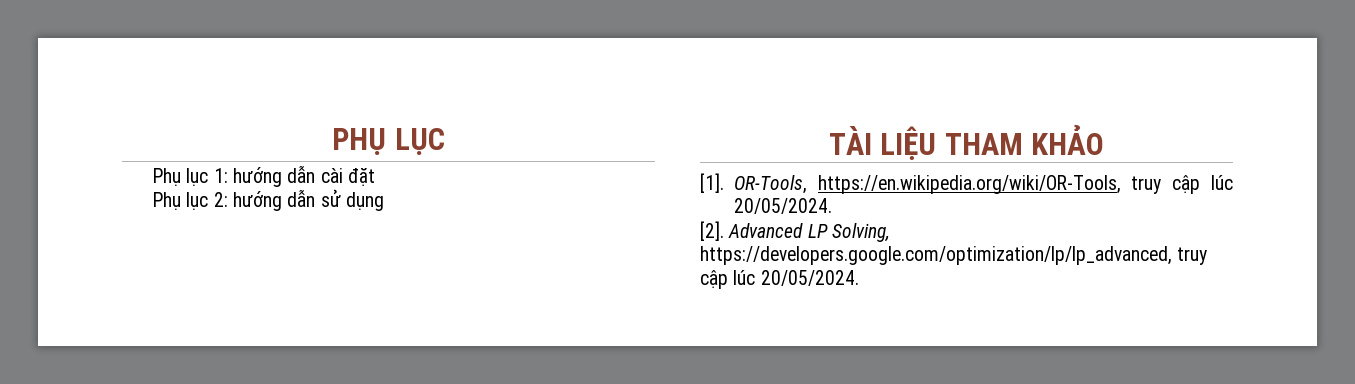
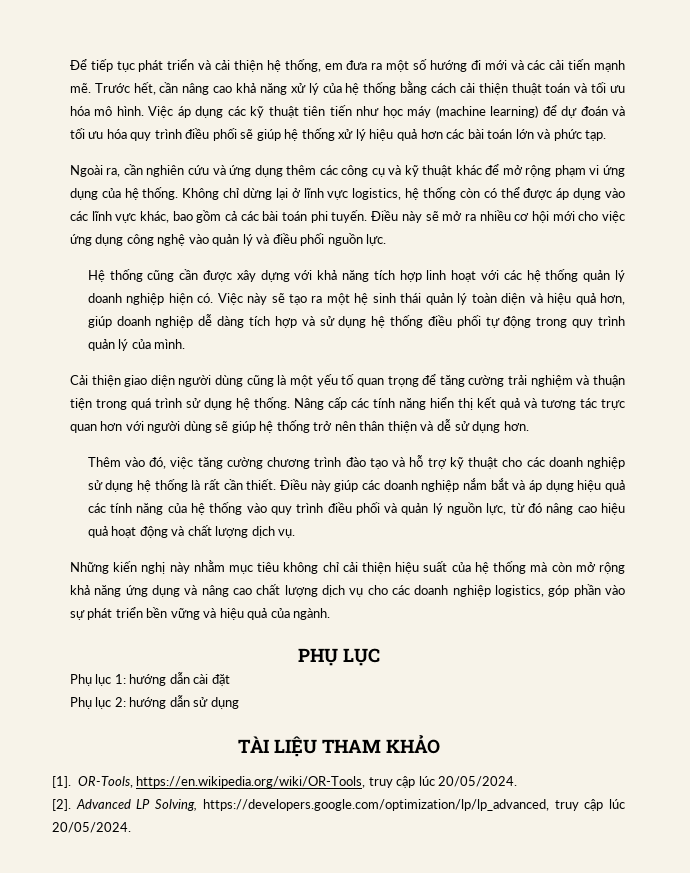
(332, 141) none -> [69,59,625,72] [69,81,626,95] [69,105,626,118] [69,128,607,141] [69,164,626,177] [69,187,625,200] [69,210,626,223] [69,233,387,246] [87,269,625,282] [87,293,625,305] [87,314,626,328] [87,339,186,351] [69,374,625,387] [69,397,626,410] [69,419,529,433] [87,455,625,469] [87,478,625,492] [87,502,625,515] [87,525,296,538] [69,560,625,574] [69,584,626,597] [69,607,331,620] Để tiếp tục phát triển và cải thiện hệ thống, em đưa ra một số hướng đi mới và các cải tiến mạnh mẽ. Trước hết, cần nâng cao khả năng xử lý của hệ thống bằng cách cải thiện thuật toán và tối ưu hóa mô hình. Việc áp dụng các kỹ thuật tiên tiến như học máy (machine learning) để dự đoán và tối ưu hóa quy trình điều phối sẽ giúp hệ thống xử lý hiệu quả hơn các bài toán lớn và phức tạp. // Ngoài ra, cần nghiên cứu và ứng dụng thêm các công cụ và kỹ thuật khác để mở rộng phạm vi ứng dụng của hệ thống. Không chỉ dừng lại ở lĩnh vực logistics, hệ thống còn có thể được áp dụng vào các lĩnh vực khác, bao gồm cả các bài toán phi tuyến. Điều này sẽ mở ra nhiều cơ hội mới cho việc ứng dụng công nghệ vào quản lý và điều phối nguồn lực. // Hệ thống cũng cần được xây dựng với khả năng tích hợp linh hoạt với các hệ thống quản lý doanh nghiệp hiện có. Việc này sẽ tạo ra một hệ sinh thái quản lý toàn diện và hiệu quả hơn, giúp doanh nghiệp dễ dàng tích hợp và sử dụng hệ thống điều phối tự động trong quy trình quản lý của mình. // Cải thiện giao diện người dùng cũng là một yếu tố quan trọng để tăng cường trải nghiệm và thuận tiện trong quá trình sử dụng hệ thống. Nâng cấp các tính năng hiển thị kết quả và tương tác trực quan hơn với người dùng sẽ giúp hệ thống trở nên thân thiện và dễ sử dụng hơn. // Thêm vào đó, việc tăng cường chương trình đào tạo và hỗ trợ kỹ thuật cho các doanh nghiệp sử dụng hệ thống là rất cần thiết. Điều này giúp các doanh nghiệp nắm bắt và áp dụng hiệu quả các tính năng của hệ thống vào quy trình điều phối và quản lý nguồn lực, từ đó nâng cao hiệu quả hoạt động và chất lượng dịch vụ. // Những kiến nghị này nhằm mục tiêu không chỉ cải thiện hiệu suất của hệ thống mà còn mở rộng khả năng ứng dụng và nâng cao chất lượng dịch vụ cho các doanh nghiệp logistics, góp phần vào sự phát triển bền vững và hiệu quả của ngành. //

